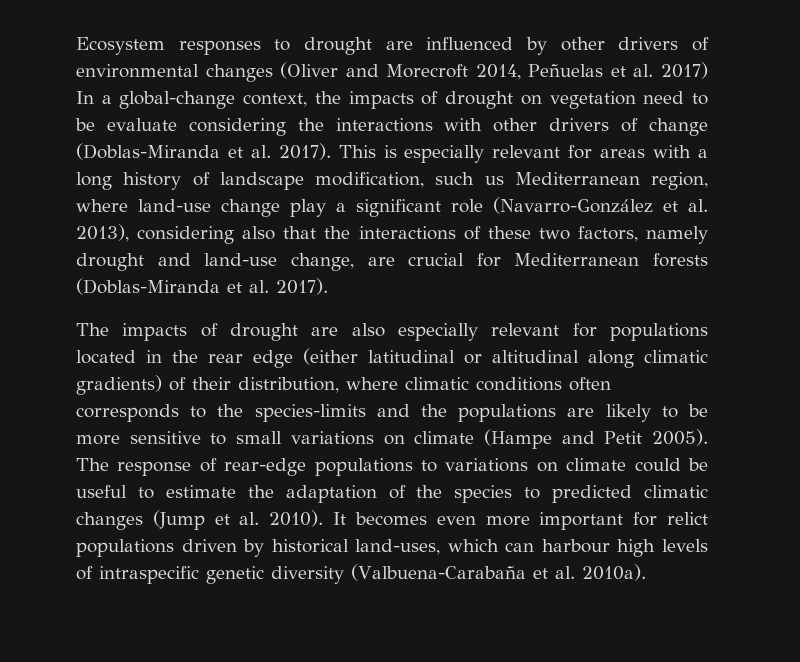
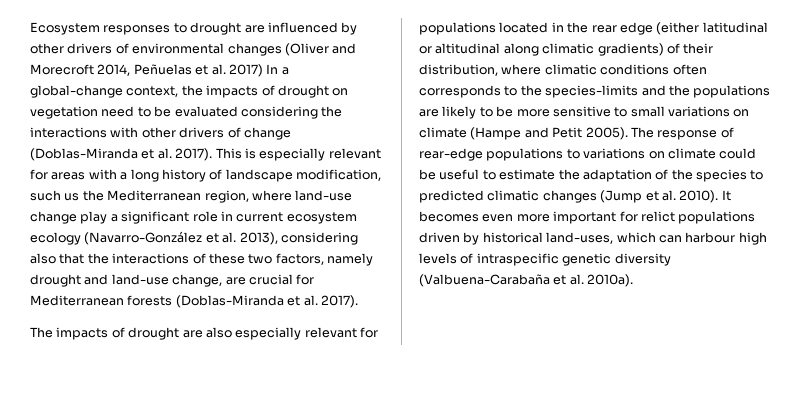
[106,118,177,131] evaluate -> [174,106,238,117] evaluated
(504, 180) none -> [82,190,104,201] the
(483, 206) none -> [220,211,357,224] [30,232,81,245] in current ecosystem ecology

